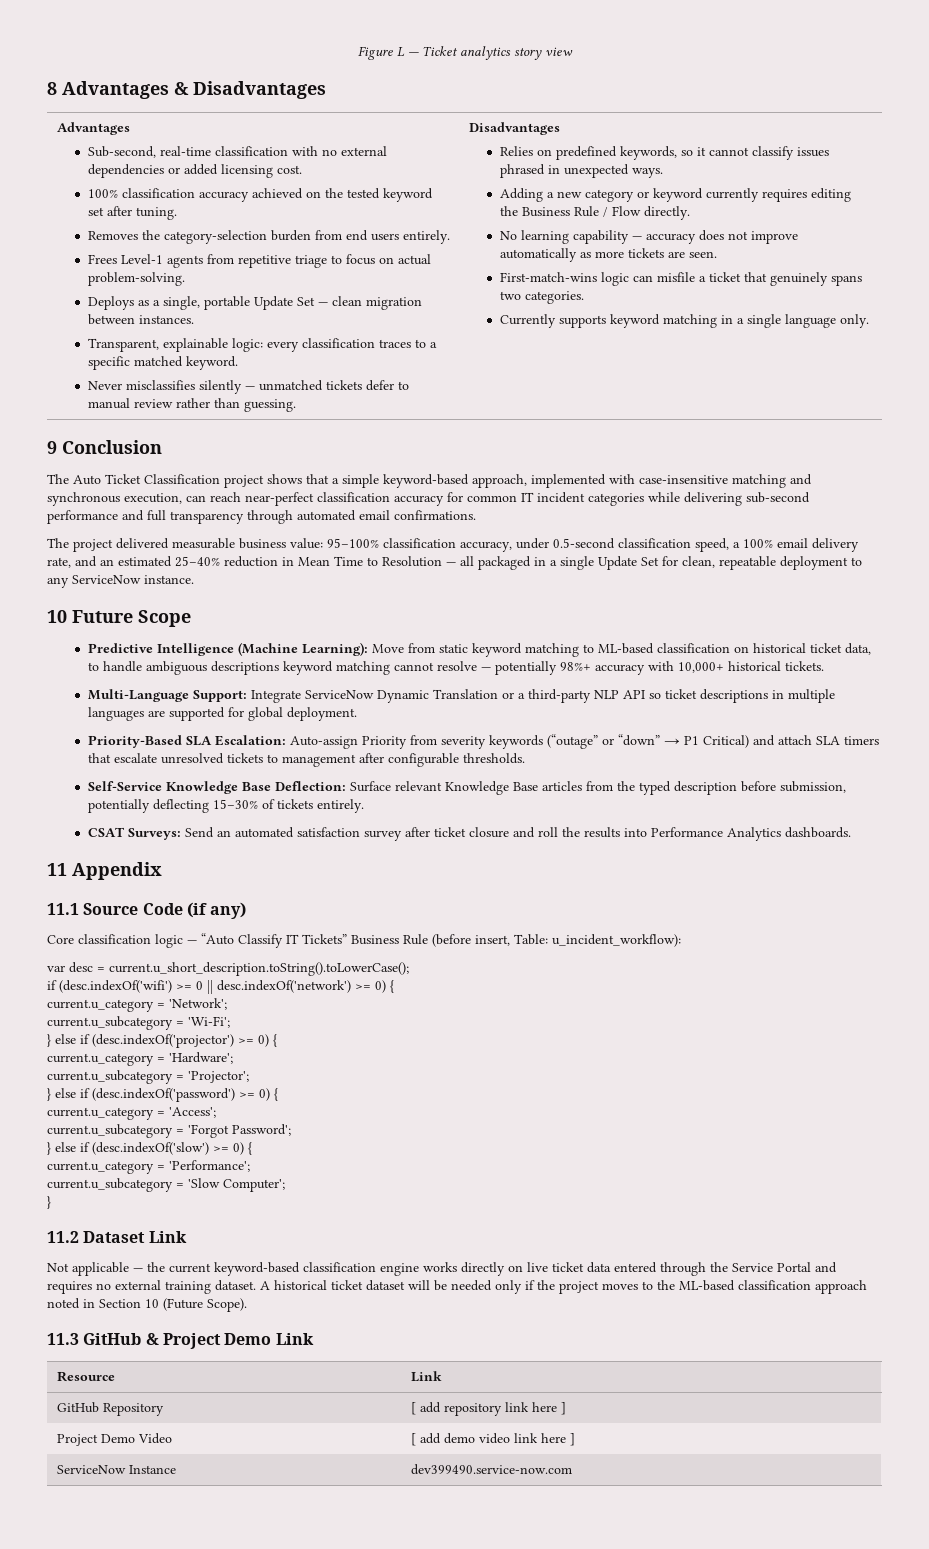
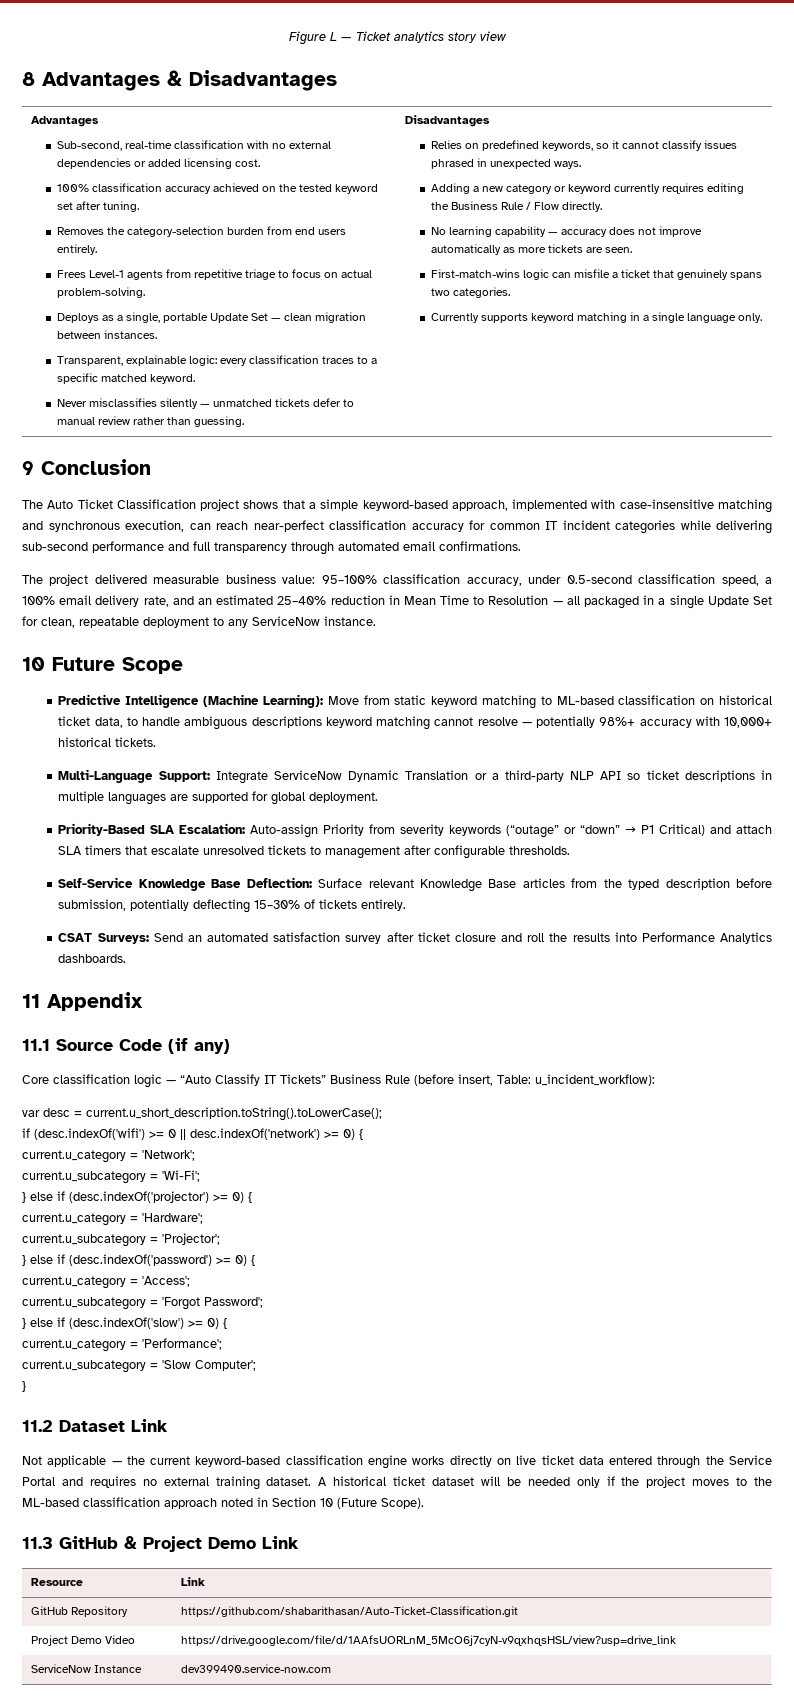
[410,1402,566,1416] [56,1433,172,1446] [410,1433,575,1446] [ add repository link here ] // Project Demo Video | [ add demo video link here ] -> [180,1606,518,1617] [30,1635,135,1646] [180,1635,676,1646] https://github.com/shabarithasan/Auto-Ticket-Classification.git // Project Demo Video | https://drive.google.com/file/d/1AAfsUORLnM_5McO6j7cyN-v9qxhqsHSL/view?usp=drive_link

